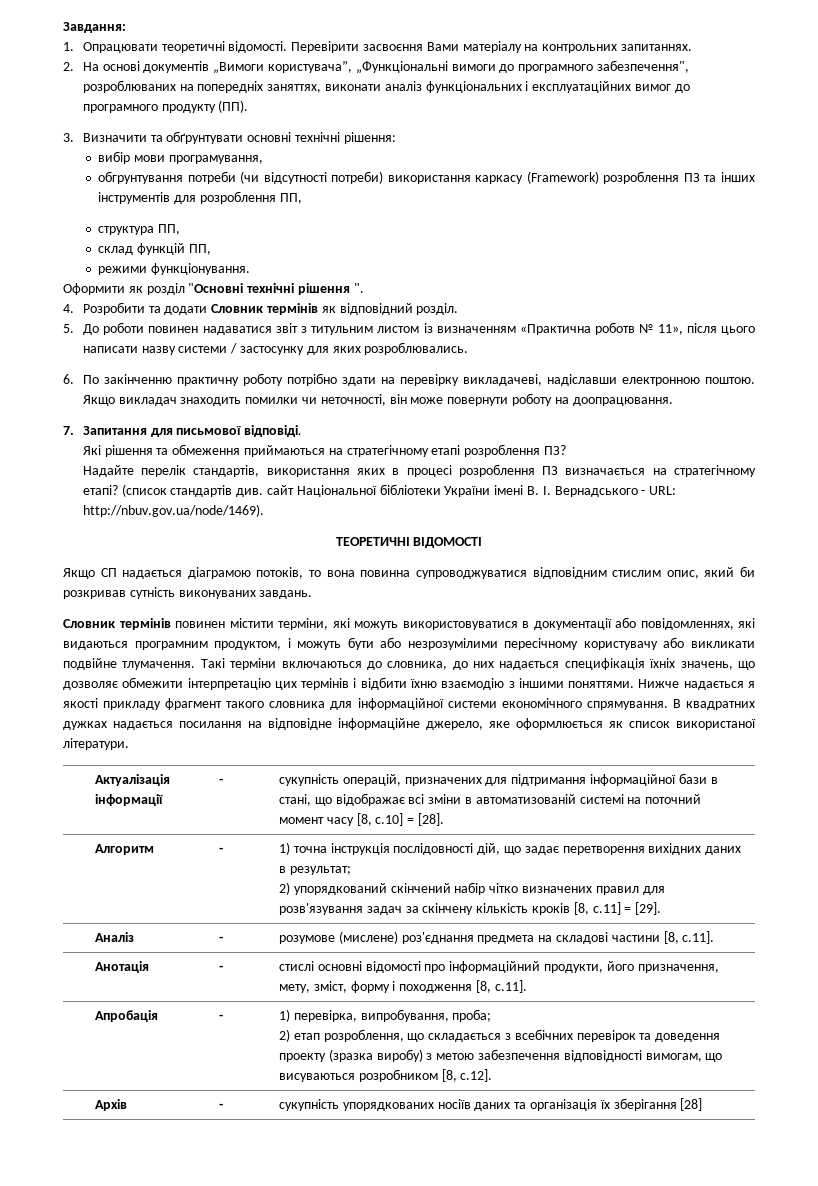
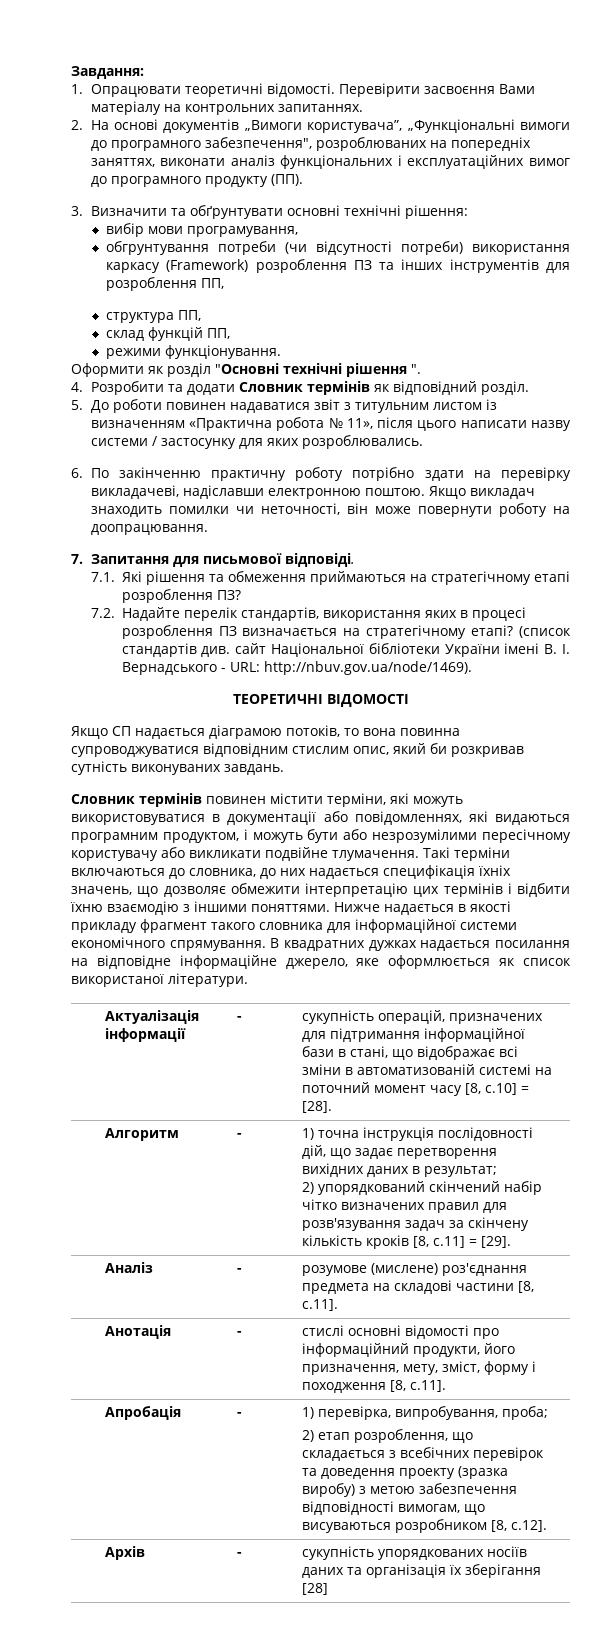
[595,322,636,335] роботв -> [276,417,325,431] робота
(303, 431) none -> [90,572,115,582] 7.1.
(566, 450) none -> [90,608,115,618] 7.2.
[748,681,756,688] я -> [458,904,466,912] в

